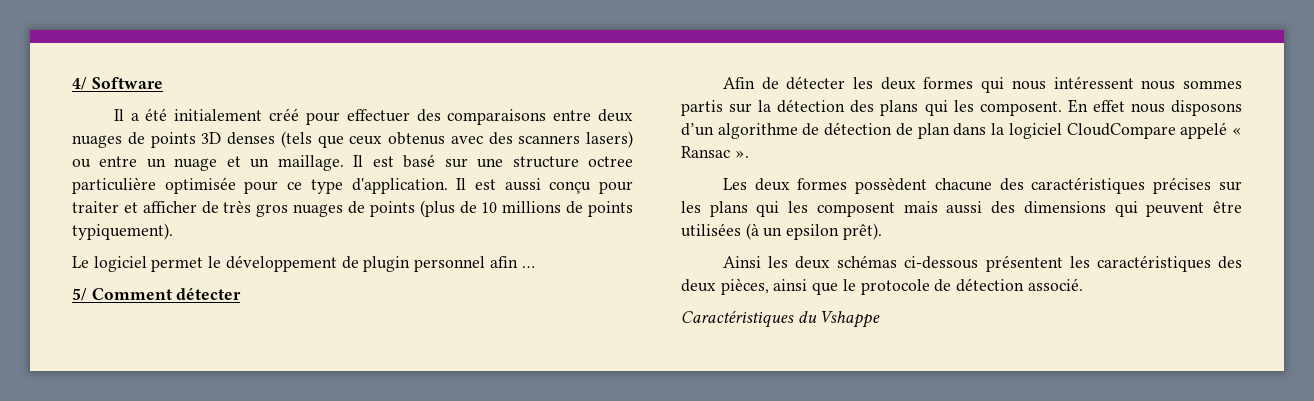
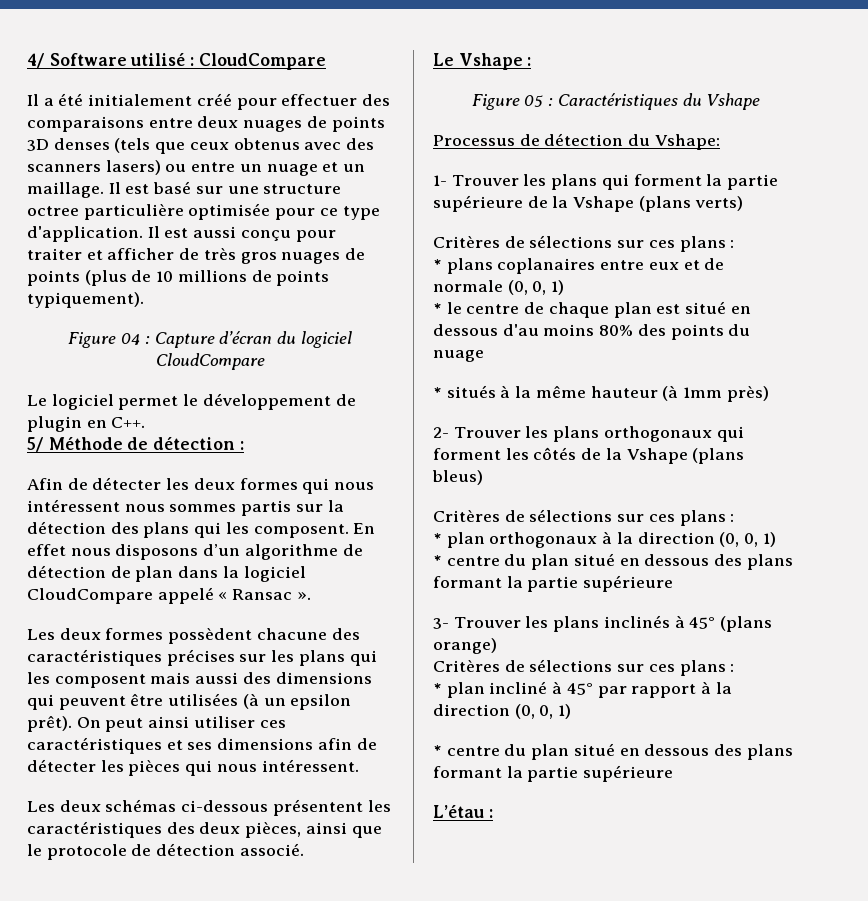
(163, 83) none -> [130,52,326,70] utilisé : CloudCompare
(173, 231) none -> [68,331,352,348] [155,353,265,370] // Figure 04 : Capture d’écran du logiciel CloudCompare
[414,256,535,272] [72,287,242,301] personnel afin … // 5/ Comment détecter -> [86,417,146,428] [27,436,244,452] en C++. // 5/ Méthode de détection :
[722,256,788,268] // Ainsi les -> [76,716,286,732] [27,737,377,754] [27,759,359,776] [27,801,55,812] On peut ainsi utiliser ces caractéristiques et ses dimensions afin de détecter les pièces qui nous intéressent. // Les
[681,311,881,328] Caractéristiques du Vshappe -> [433,53,532,70] [471,93,761,110] [433,133,720,150] [433,174,779,190] [433,195,743,212] [433,235,735,252] [433,258,725,274] [433,280,565,295] [433,301,751,318] [433,324,751,340] [433,350,484,362] [433,385,769,402] [433,426,744,442] [433,447,745,464] [432,470,483,485] [433,509,735,526] [433,531,776,548] [433,553,793,570] [433,575,674,592] [433,615,773,632] [433,638,497,654] [433,659,735,676] [433,681,732,698] [433,704,572,719] [433,743,793,760] [433,765,674,782] [433,804,493,818] Le Vshape : // Figure 05 : Caractéristiques du Vshape // Processus de détection du Vshape: // 1- Trouver les plans qui forment la partie supérieure de la Vshape (plans verts) // Critères de sélections sur ces plans : // * plans coplanaires entre eux et de normale (0, 0, 1) // * le centre de chaque plan est situé en dessous d'au moins 80% des points du nuage // * situés à la même hauteur (à 1mm près) // 2- Trouver les plans orthogonaux qui forment les côtés de la Vshape (plans bleus) // Critères de sélections sur ces plans : // * plan orthogonaux à la direction (0, 0, 1) // * centre du plan situé en dessous des plans formant la partie supérieure // 3- Trouver les plans inclinés à 45° (plans orange) // Critères de sélections sur ces plans : // * plan incliné à 45° par rapport à la direction (0, 0, 1) // * centre du plan situé en dessous des plans formant la partie supérieure // L’étau :

